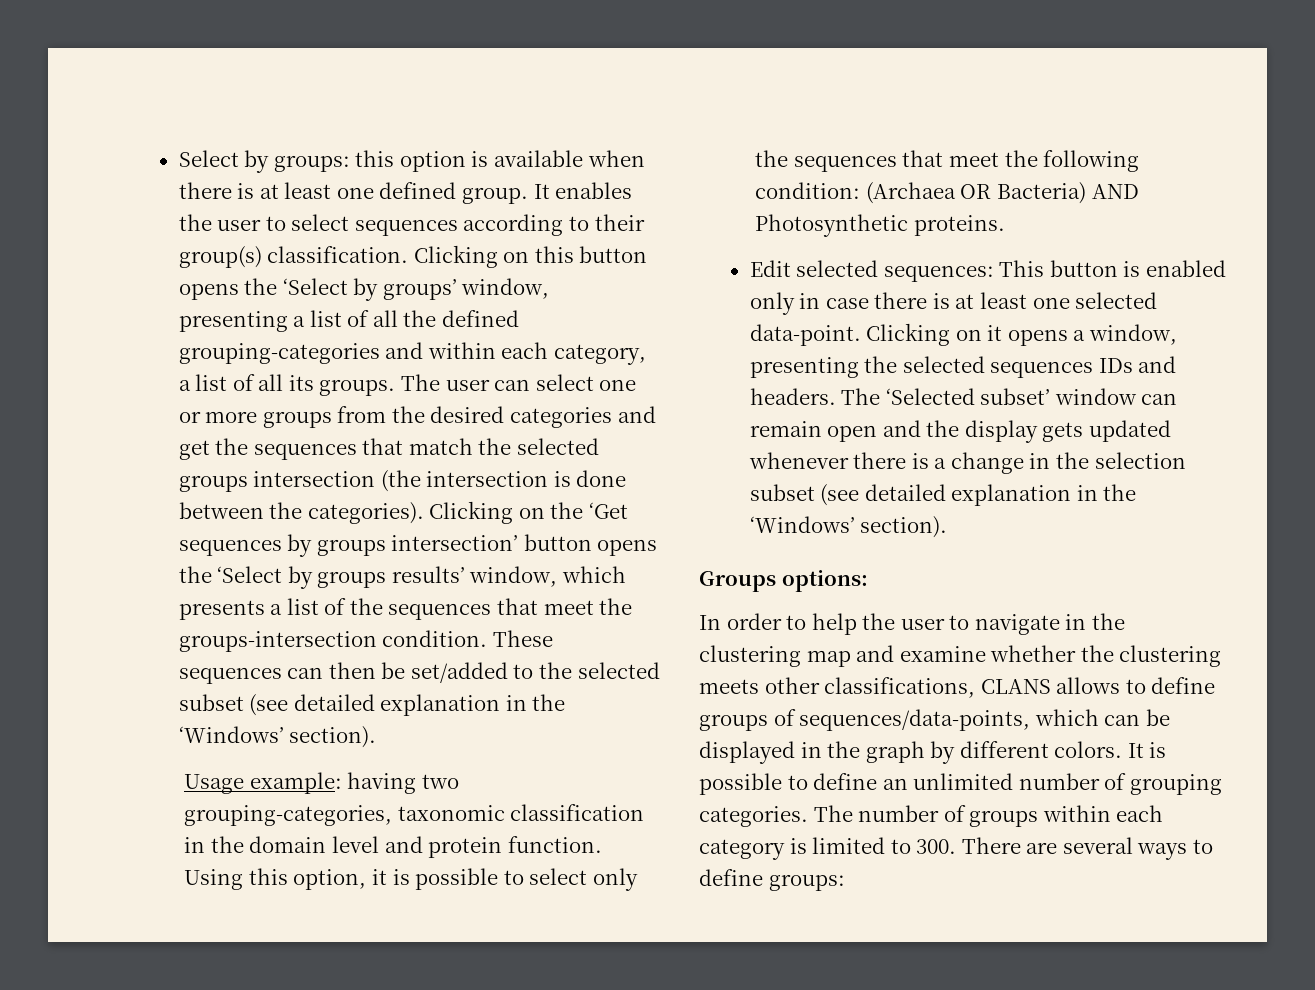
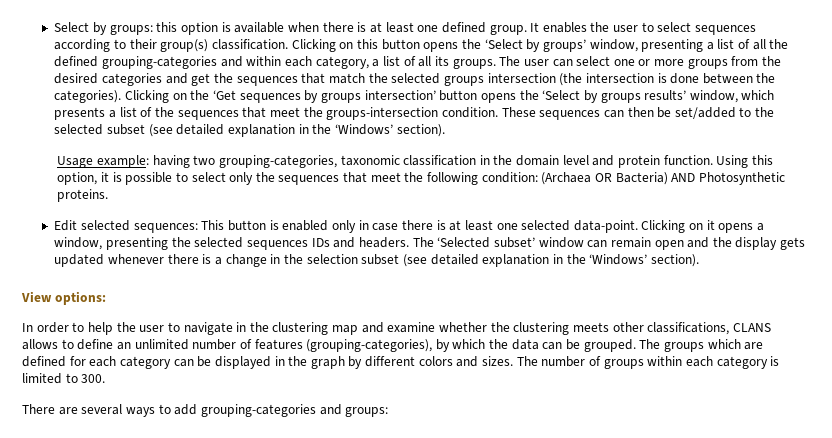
[699,571,776,592] Groups -> [21,291,52,302] View
[699,709,1099,731] groups of sequences/data-points, which -> [116,339,764,352] [22,356,171,369] an unlimited number of features (grouping-categories), by which the data can be grouped. The groups which are defined for each category
[1054,741,1167,758] [699,773,1222,795] [699,806,808,827] colors. It is possible to define an unlimited number of grouping categories. -> [418,356,514,367] colors and sizes.
(957, 846) none -> (106, 378) //
[699,869,763,886] define -> [174,404,342,417] add grouping-categories and

